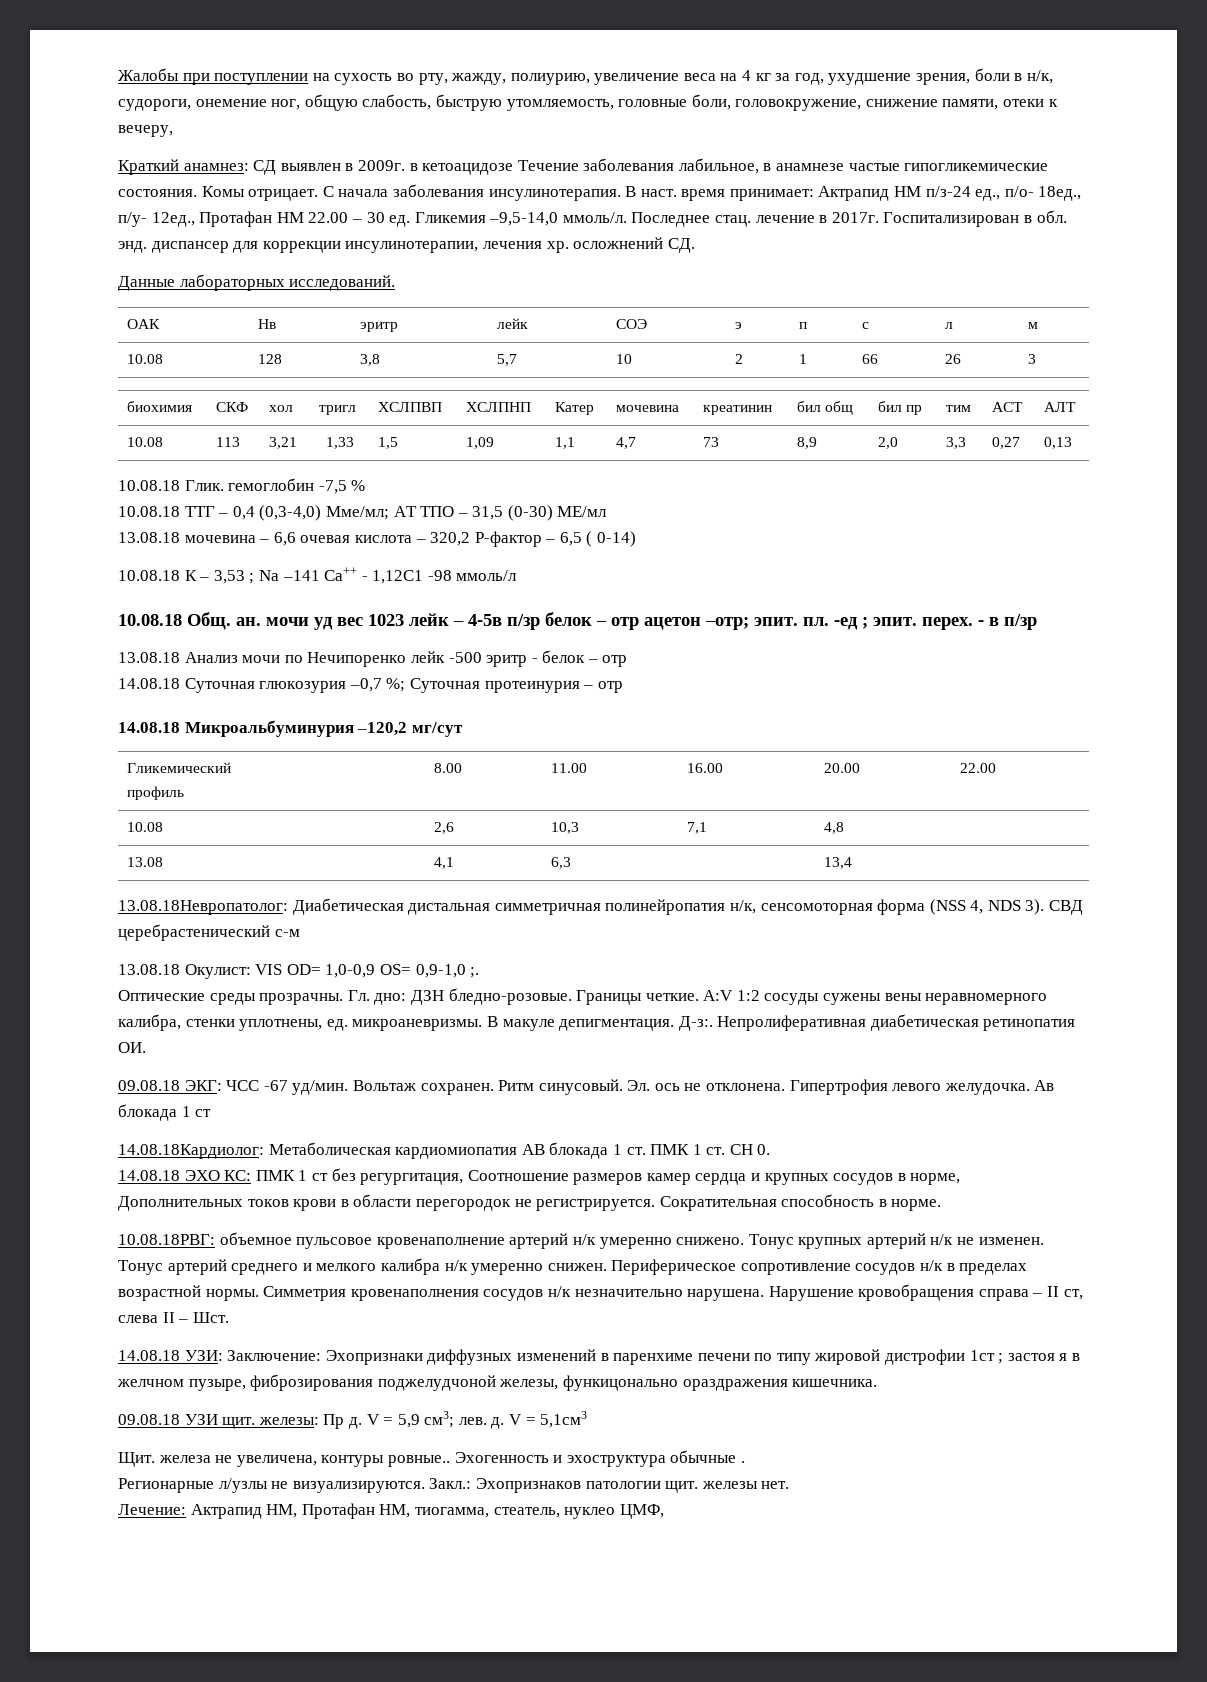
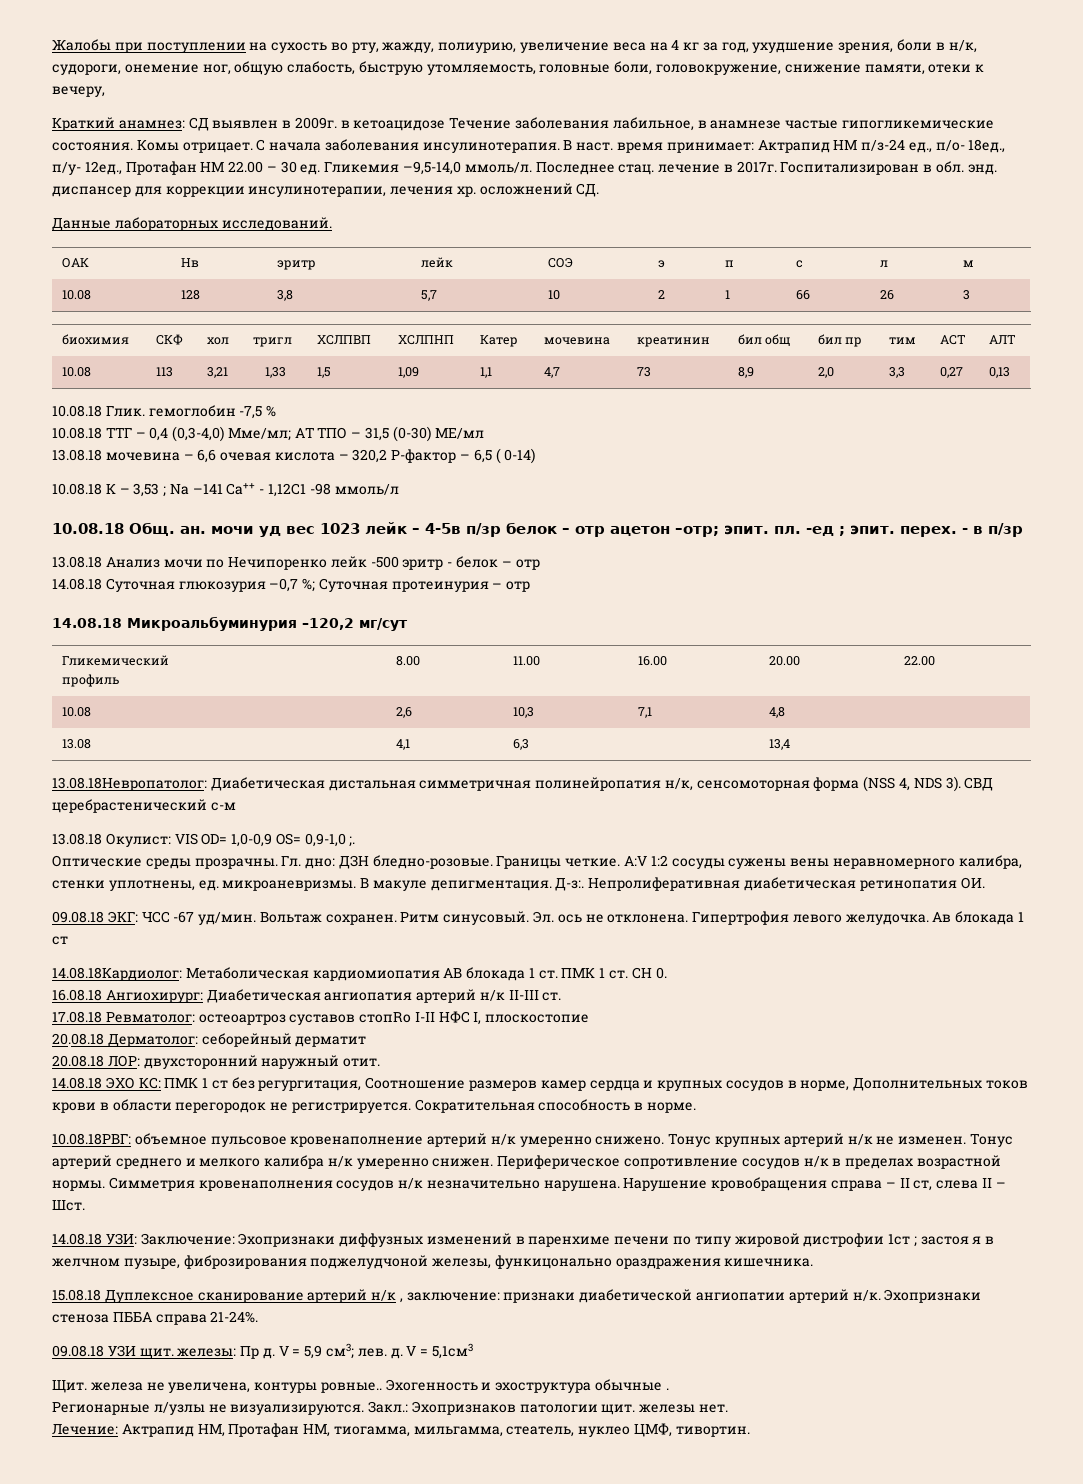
(771, 1149) none -> [52,989,562,1003] [52,1011,590,1025] [52,1033,367,1047] [52,1055,381,1069] // 16.08.18 Ангиохирург: Диабетическая ангиопатия артерий н/к II-III ст. // 17.08.18 Ревматолог: остеоартроз суставов стопRo I-II НФС I, плоскостопие // 20.08.18 Дерматолог: себорейный дерматит // 20.08.18 ЛОР: двухсторонний наружный отит.
(878, 1383) none -> [52,1289,982,1303] [52,1311,259,1325] // 15.08.18 Дуплексное сканирование артерий н/к , заключение: признаки диабетической ангиопатии артерий н/к. Эхопризнаки стеноза ПББА справа 21-24%.
(489, 1512) none -> [413,1426,503,1437] мильгамма,
(664, 1511) none -> [675,1426,750,1437] тивортин.

